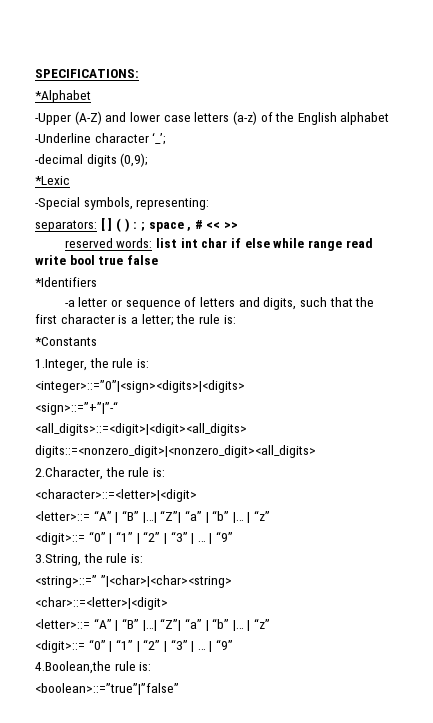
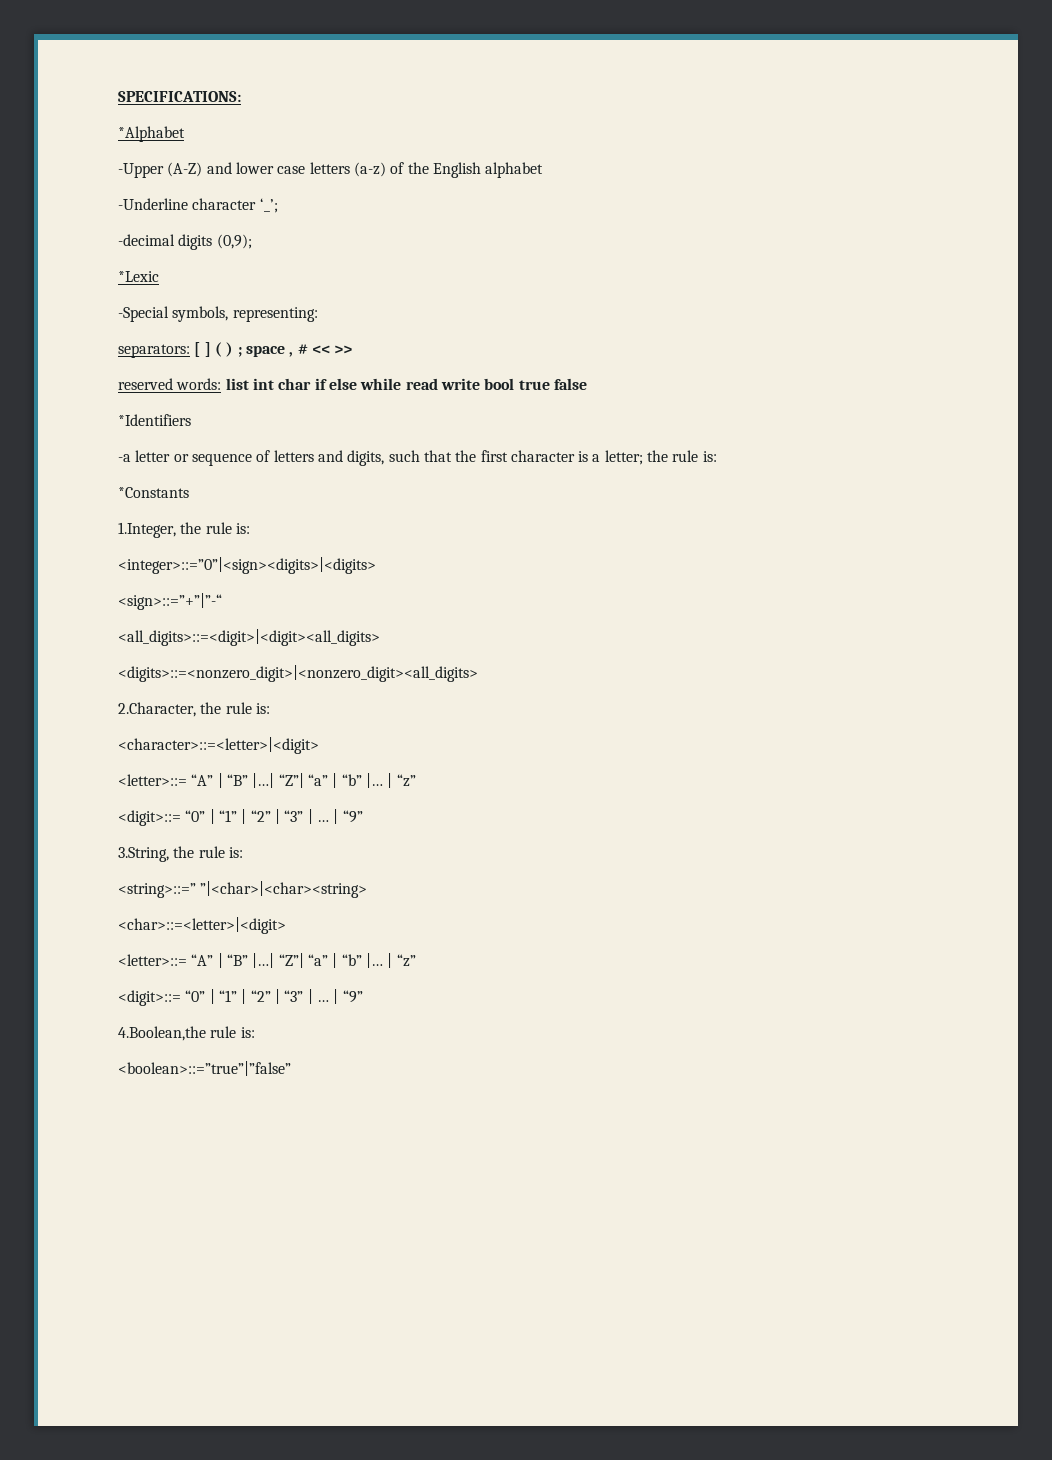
[133,222,138,229] : -> (234, 349) none
[307,240,342,251] range -> (402, 384) none
[35,445,316,458] digits::=<nonzero_digit>|<nonzero_digit><all_digits> -> [118,665,478,682] <digits>::=<nonzero_digit>|<nonzero_digit><all_digits>

